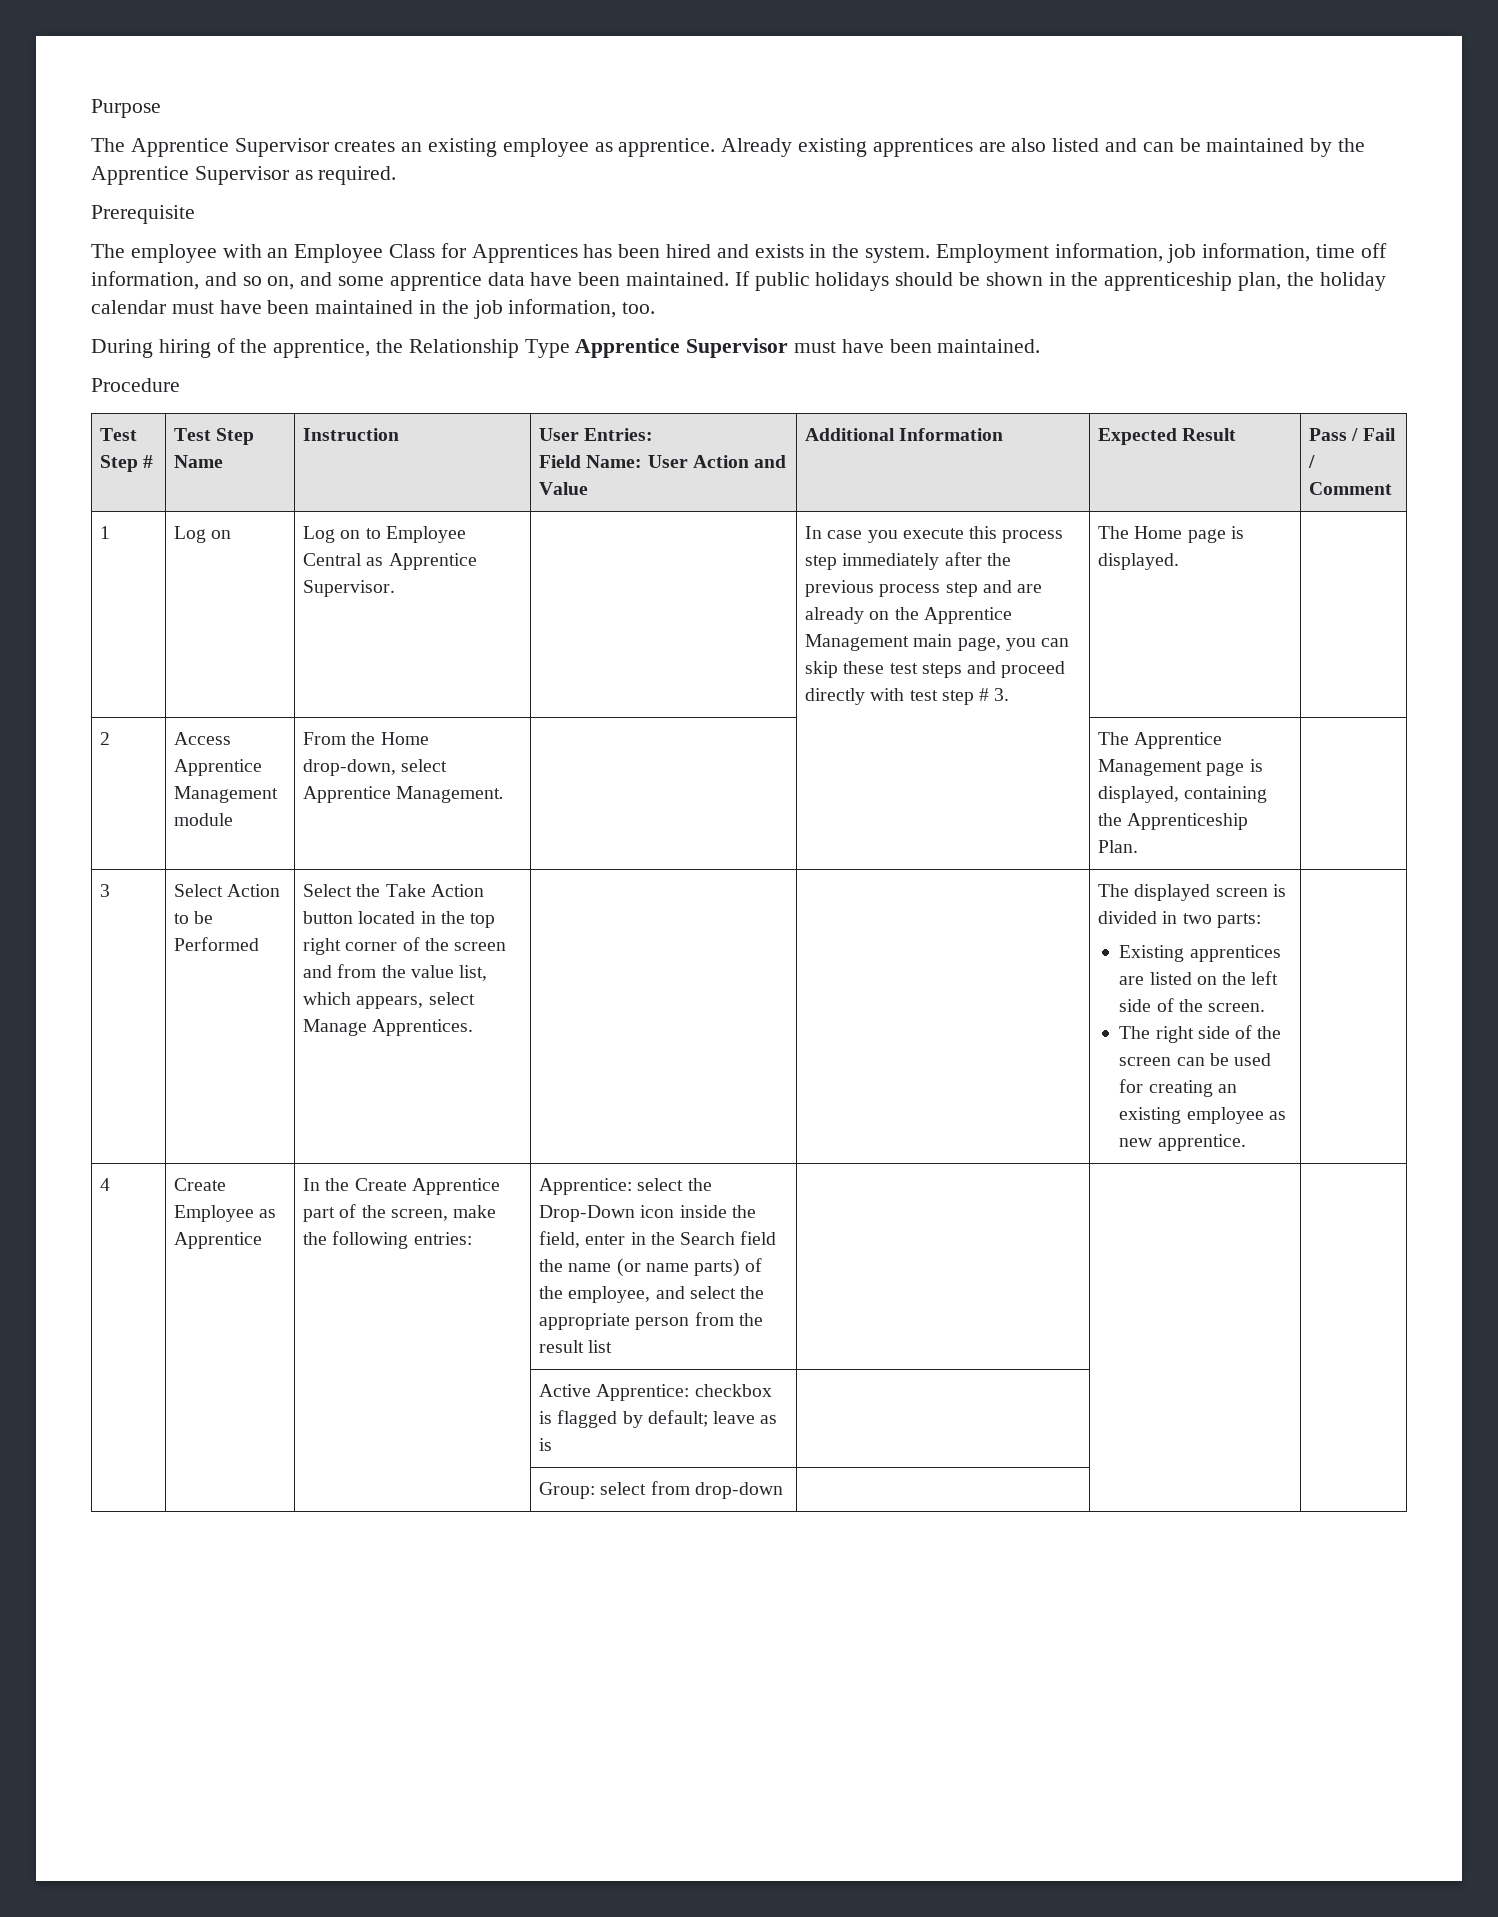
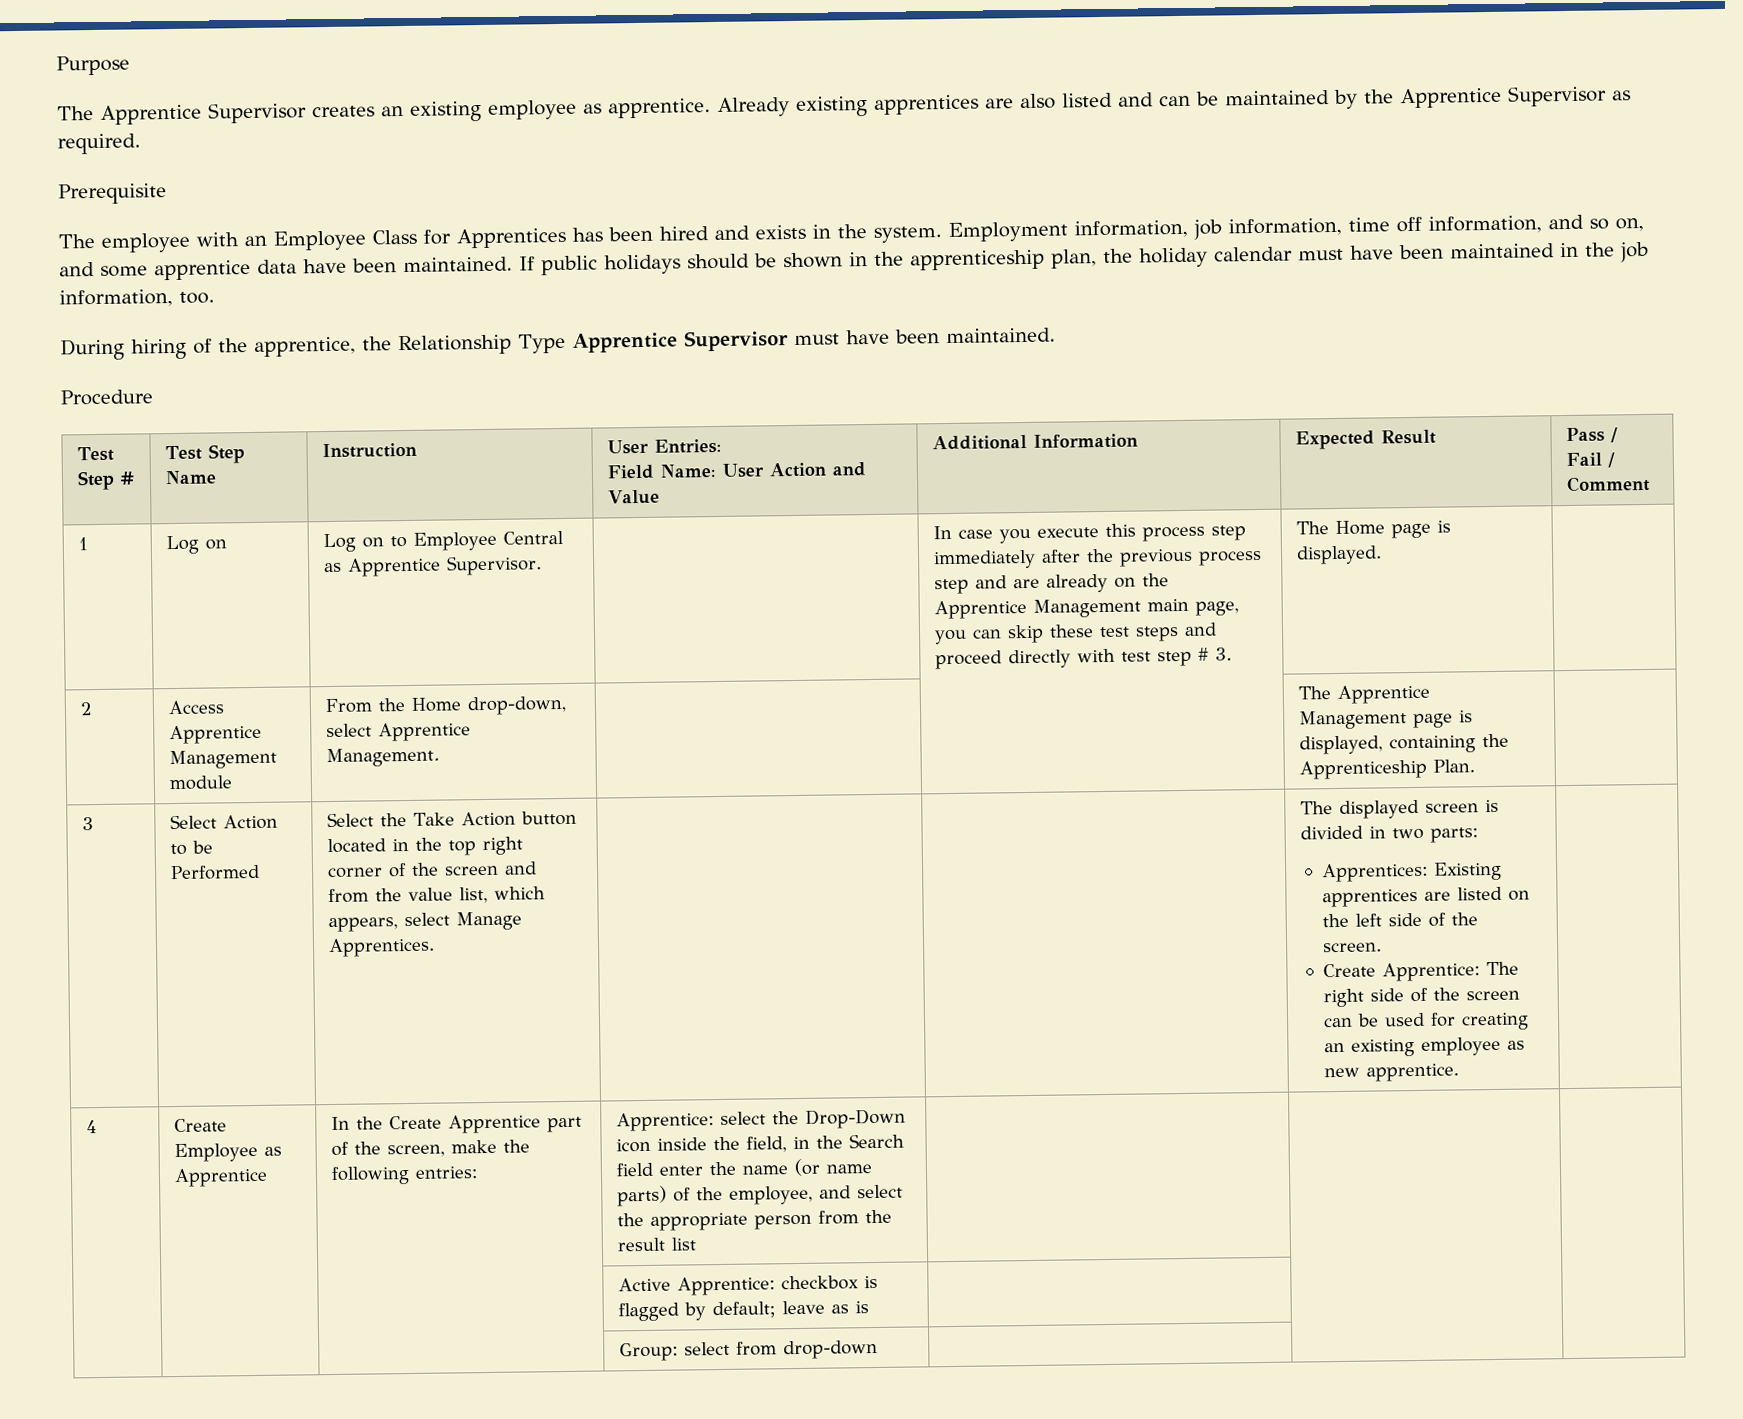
(1261, 920) none -> [1321,862,1428,883] Apprentices:
(1266, 1007) none -> [1322,962,1480,982] Create Apprentice:
[585,1234,626,1245] enter -> (788, 1144) none
(777, 1238) none -> [659,1165,705,1176] enter

